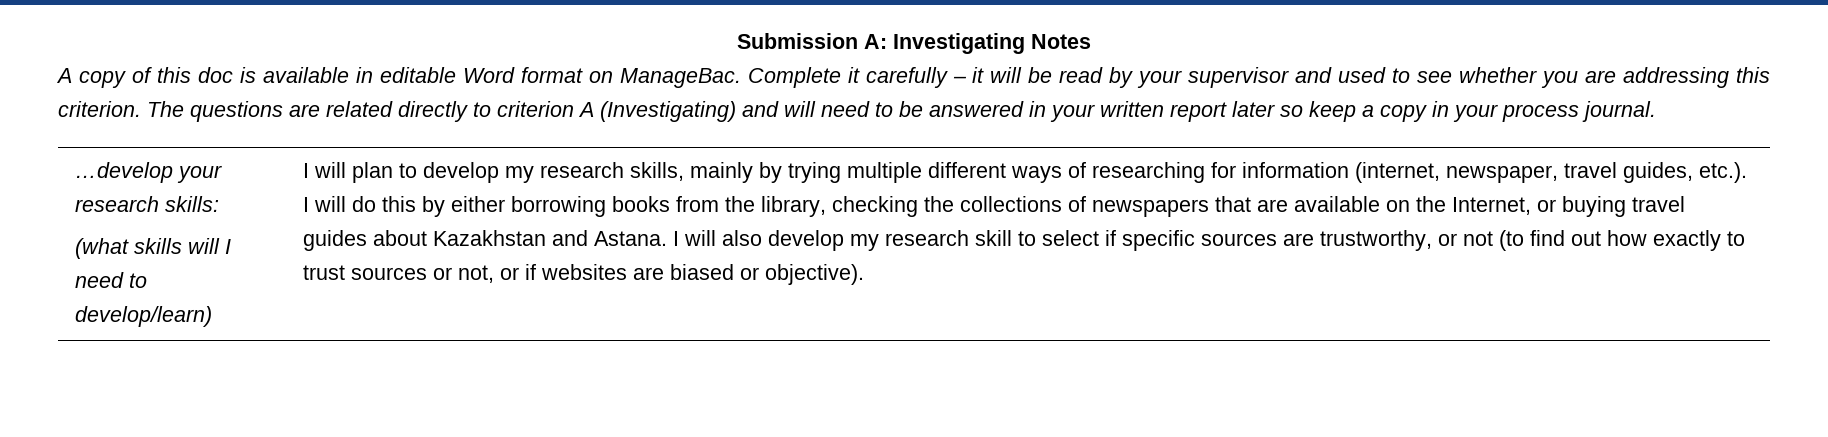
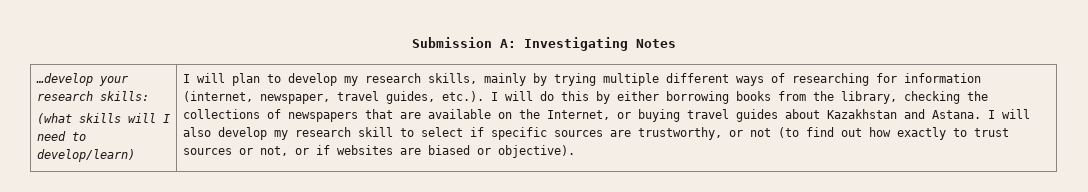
[56,67,1770,88] [58,101,1656,122] // A copy of this doc is available in editable Word format on ManageBac. Complete it carefully – it will be read by your supervisor and used to see whether you are addressing this criterion. The questions are related directly to criterion A (Investigating) and will need to be answered in your written report later so keep a copy in your process journal. -> (676, 43) none

